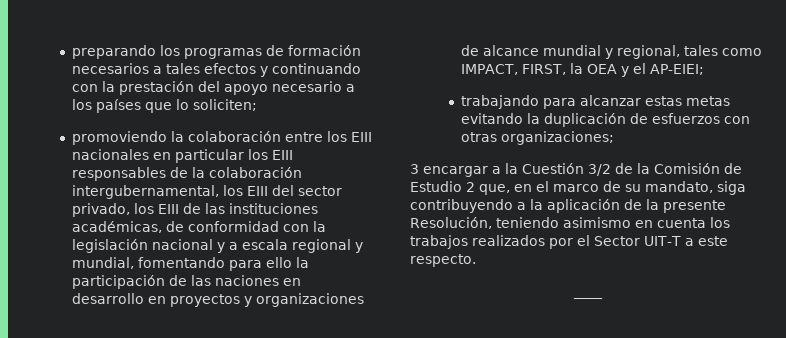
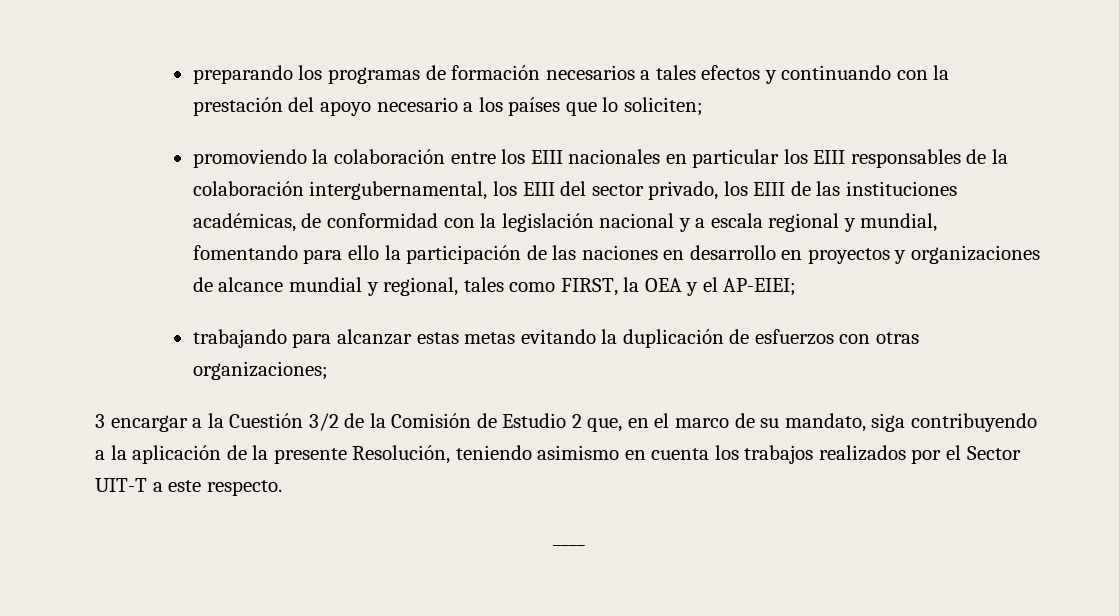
[461,64,519,75] IMPACT, -> (556, 287) none

